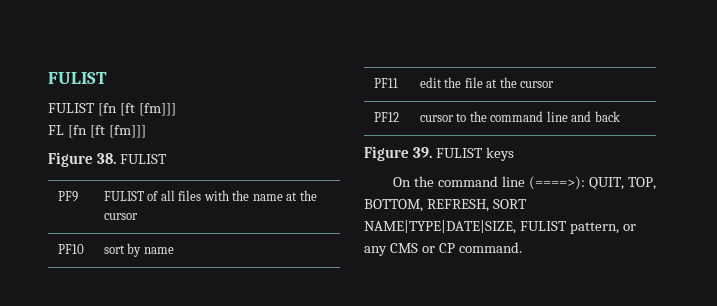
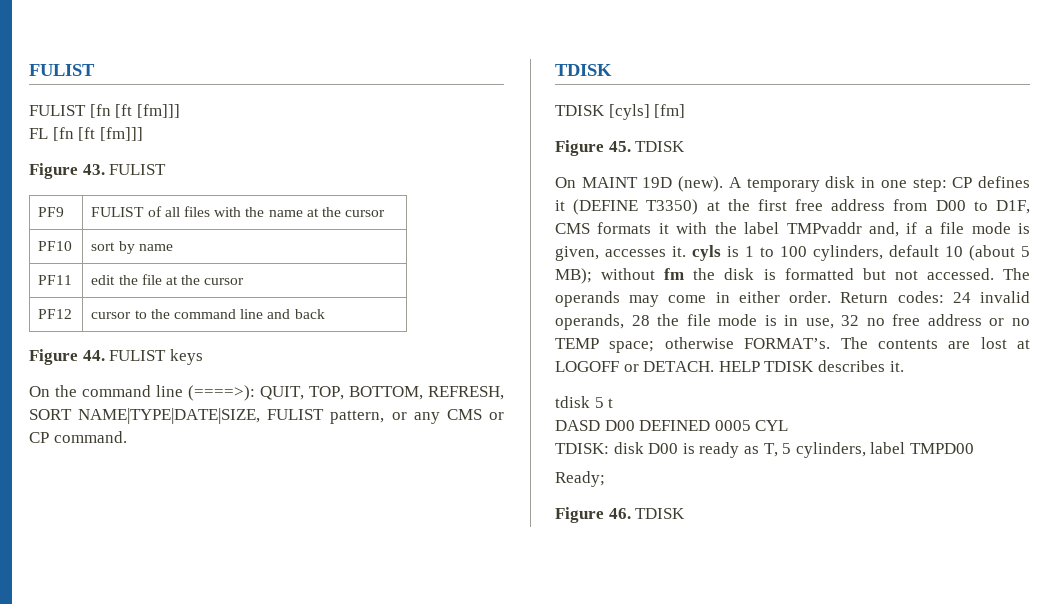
[96,153,116,164] 38. -> [82,164,105,175] 43.
[412,147,432,158] 39. -> [82,350,105,361] 44.
(522, 247) none -> [555,64,612,76] [555,104,686,120] [555,140,686,156] [555,176,1030,192] [555,199,1030,215] [555,222,1030,237] [555,245,1030,261] [555,268,1030,284] [555,291,1030,307] [555,314,1030,330] [555,337,1030,353] [555,360,904,372] [555,396,614,408] [555,420,789,431] [555,442,974,458] [555,471,605,487] [555,507,686,523] // TDISK // TDISK [cyls] [fm] // Figure 45. TDISK // On MAINT 19D (new). A temporary disk in one step: CP defines it (DEFINE T3350) at the first free address from D00 to D1F, CMS formats it with the label TMPvaddr and, if a file mode is given, accesses it. cyls is 1 to 100 cylinders, default 10 (about 5 MB); without fm the disk is formatted but not accessed. The operands may come in either order. Return codes: 24 invalid operands, 28 the file mode is in use, 32 no free address or no TEMP space; otherwise FORMAT’s. The contents are lost at LOGOFF or DETACH. HELP TDISK describes it. // tdisk 5 t // DASD D00 DEFINED 0005 CYL // TDISK: disk D00 is ready as T, 5 cylinders, label TMPD00 // Ready; // Figure 46. TDISK

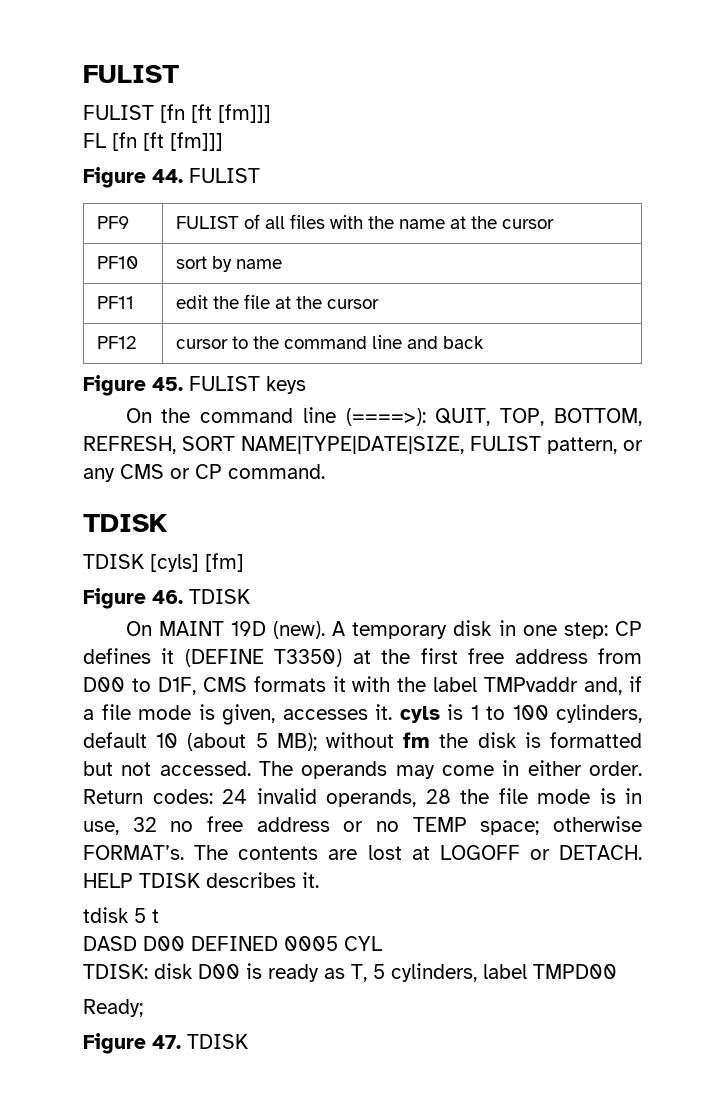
[82,164,105,175] 43. -> [152,169,183,183] 44.
[82,350,105,361] 44. -> [152,377,183,391] 45.
[608,141,631,152] 45. -> [152,590,183,604] 46.
[608,508,631,519] 46. -> [152,1035,181,1049] 47.

